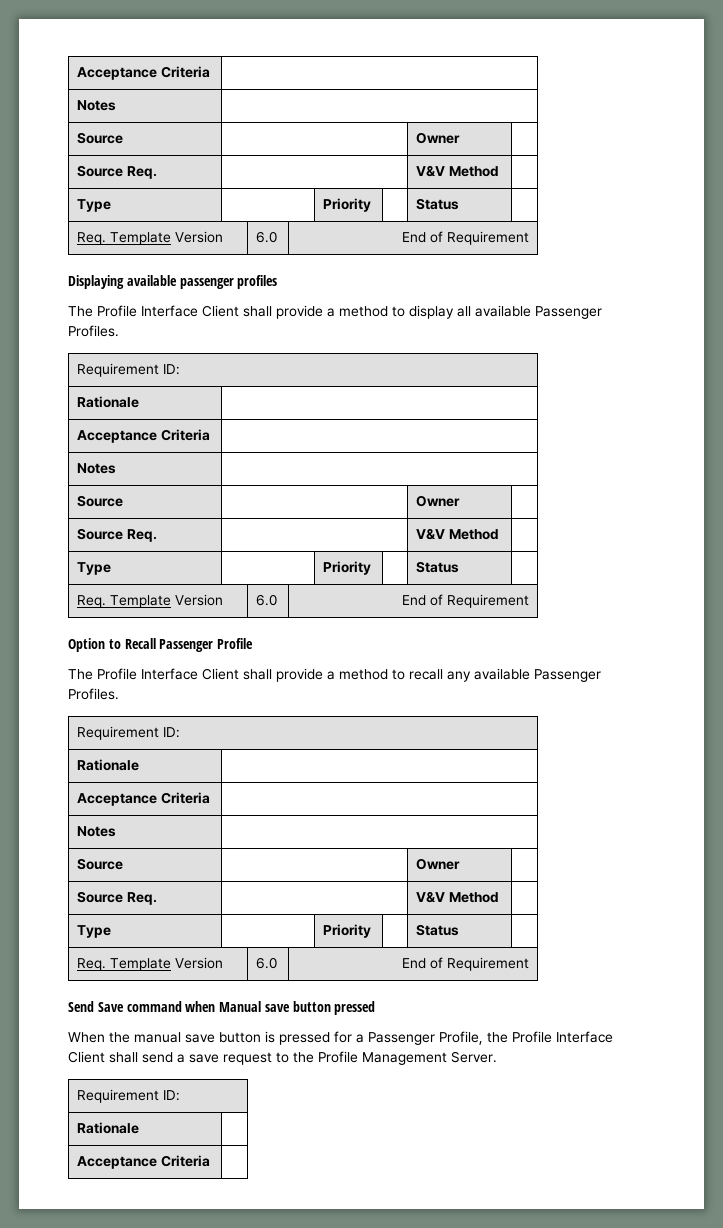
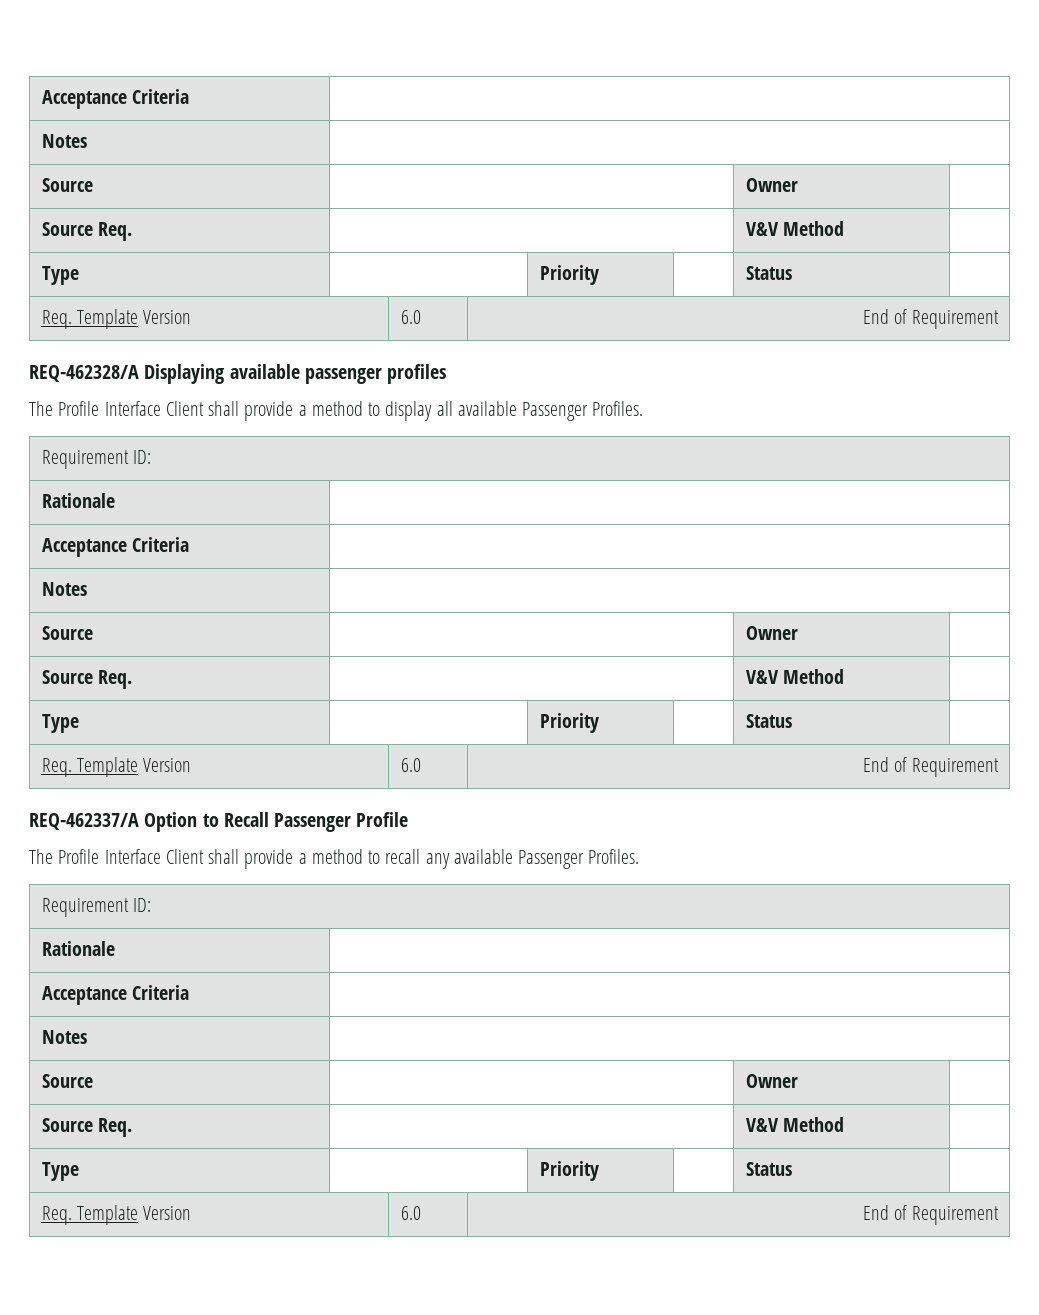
(529, 238) none -> [29,365,139,382] REQ-462328/A
(529, 601) none -> [29,813,139,830] REQ-462337/A
[68,1001,376,1015] [68,1031,613,1045] [68,1051,497,1065] [77,1089,181,1103] [77,1122,140,1134] [77,1155,211,1169] // Send Save command when Manual save button pressed // When the manual save button is pressed for a Passenger Profile, the Profile Interface Client shall send a save request to the Profile Management Server. // Requirement ID: // Rationale | // Acceptance Criteria | -> (999, 1215) none

